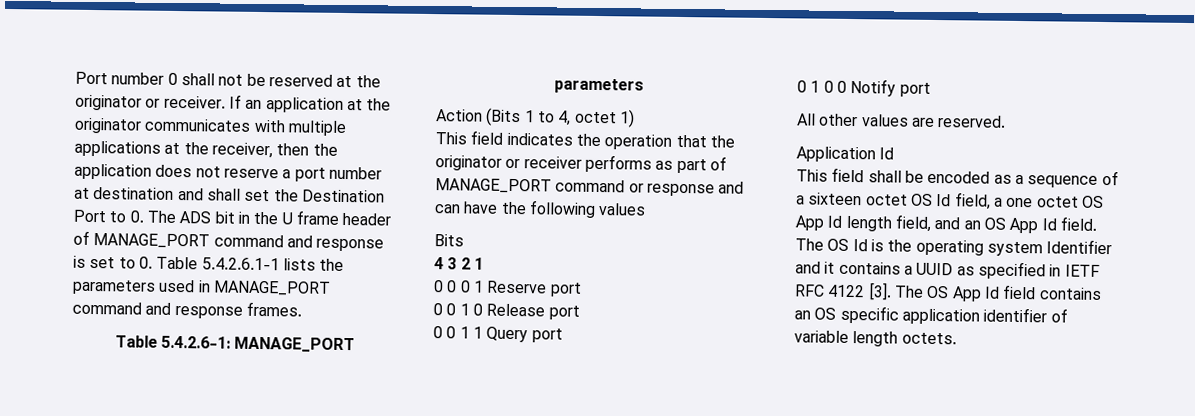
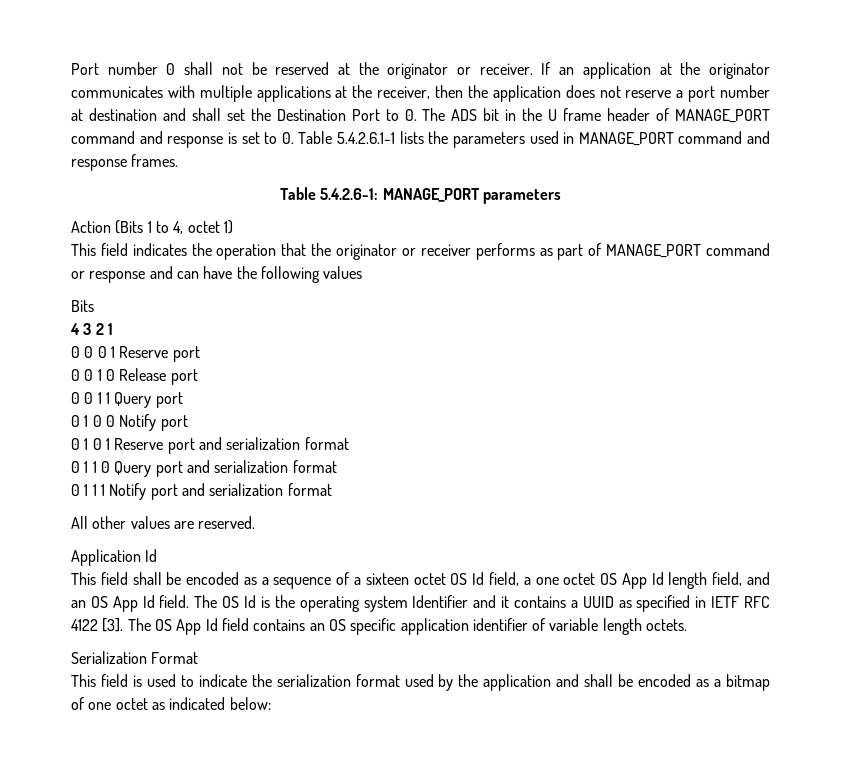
(931, 89) none -> [71,437,349,454] [71,460,337,477] [71,483,332,500] // 0 1 0 1 Reserve port and serialization format // 0 1 1 0 Query port and serialization format // 0 1 1 1 Notify port and serialization format
(957, 338) none -> [71,651,199,664] [71,674,770,691] [71,697,271,710] // Serialization Format // This field is used to indicate the serialization format used by the application and shall be encoded as a bitmap of one octet as indicated below:

